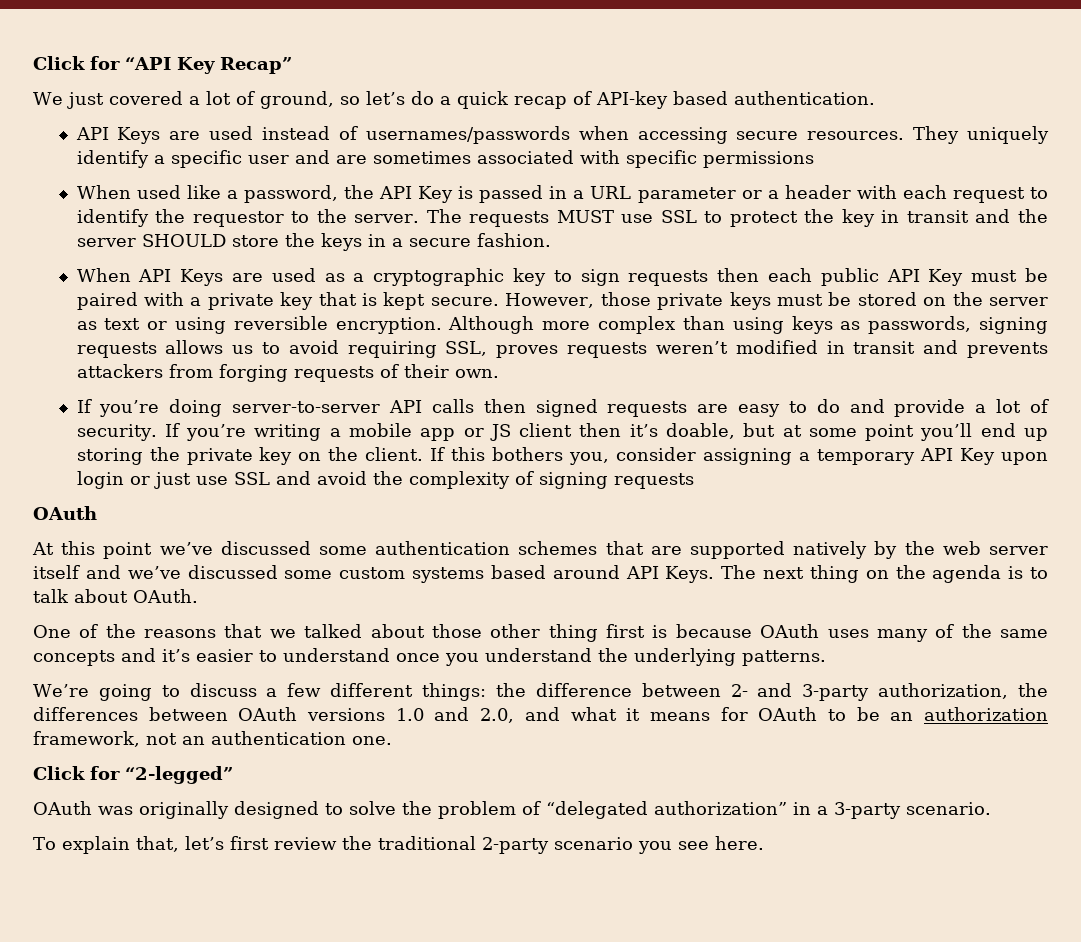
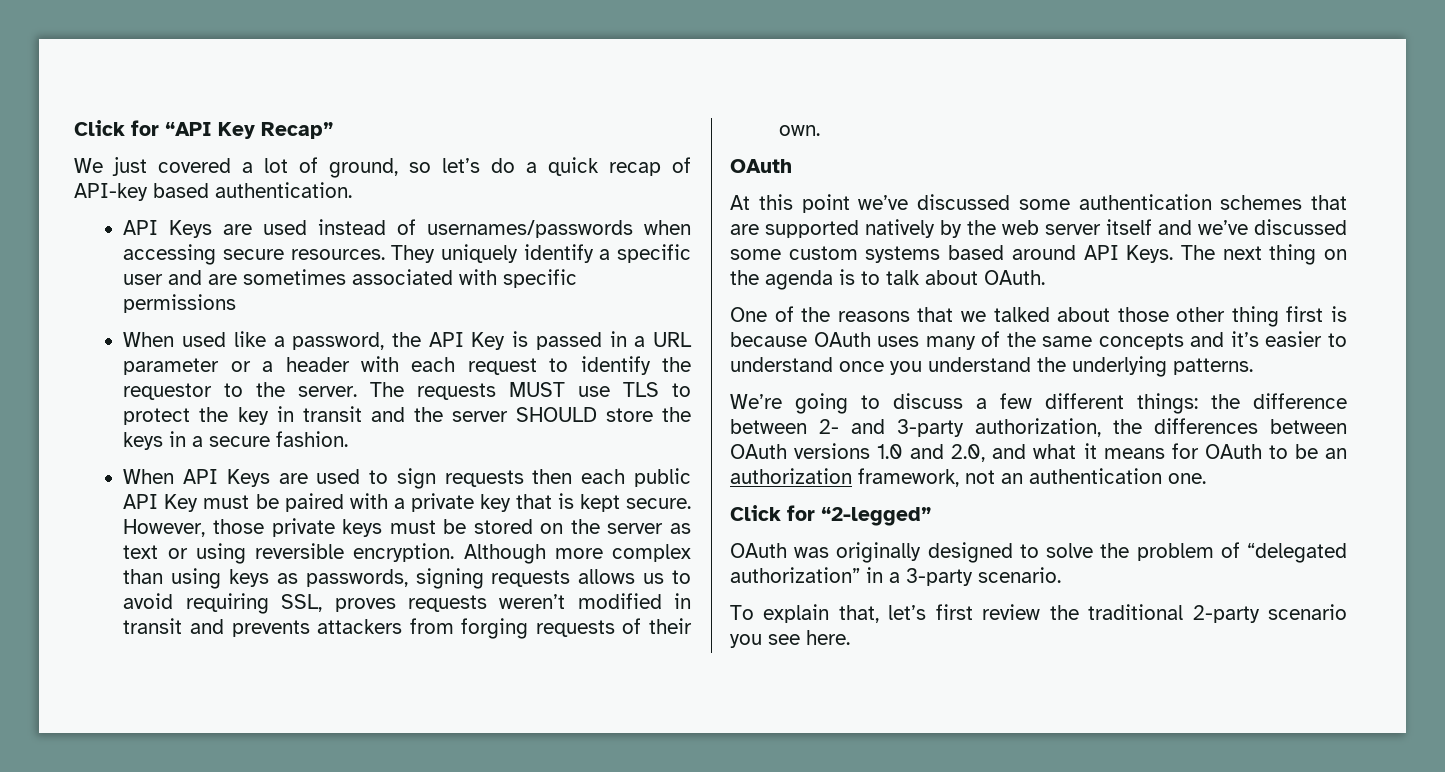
[660,210,697,223] SSL -> [623,382,660,397] TLS
[324,268,546,286] as a cryptographic key -> (361, 476) none
[76,399,1049,417] [76,423,1048,441] [76,447,1048,465] [76,471,694,489] // If you’re doing server-to-server API calls then signed requests are easy to do and provide a lot of security. If you’re writing a mobile app or JS client then it’s doable, but at some point you’ll end up storing the private key on the client. If this bothers you, consider assigning a temporary API Key upon login or just use SSL and avoid the complexity of signing requests -> (821, 130) none

